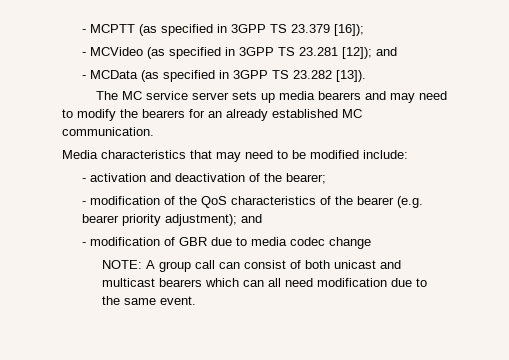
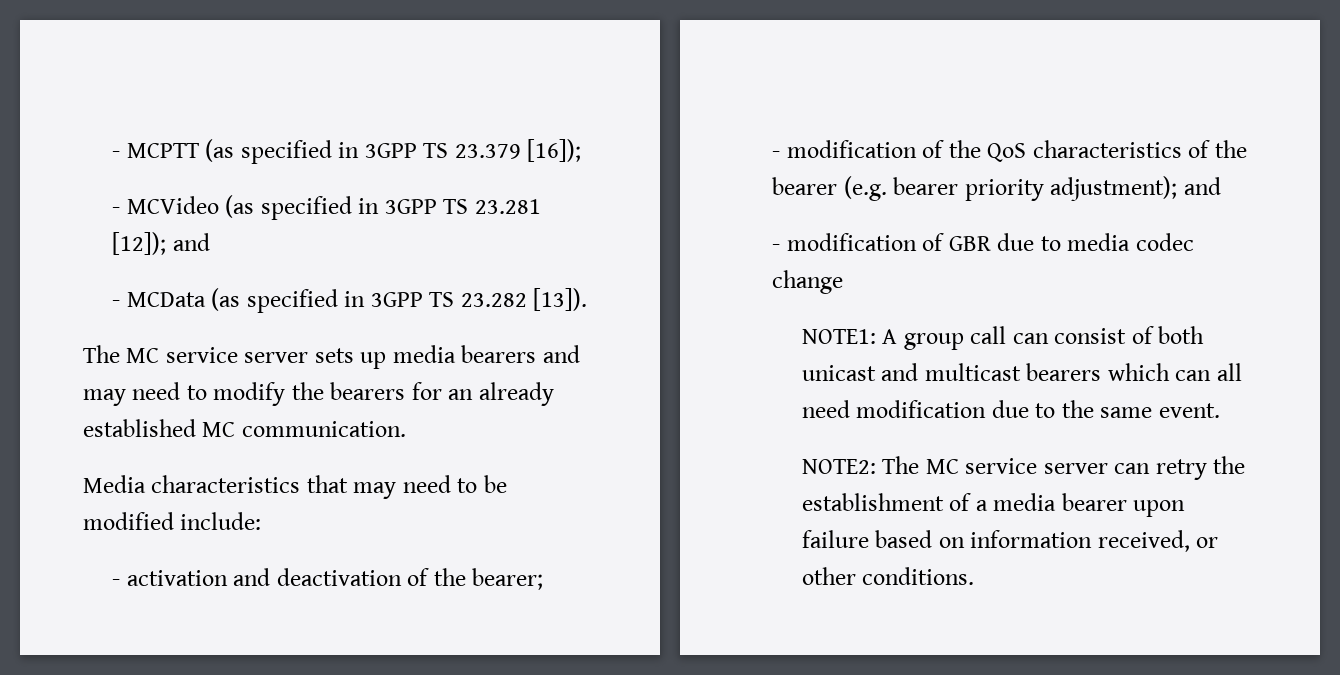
[101,260,142,269] NOTE: -> [801,329,876,344] NOTE1:
(196, 300) none -> [801,456,1246,480] [801,493,1186,517] [801,530,1219,552] [801,567,975,585] // NOTE2: The MC service server can retry the establishment of a media bearer upon failure based on information received, or other conditions.

